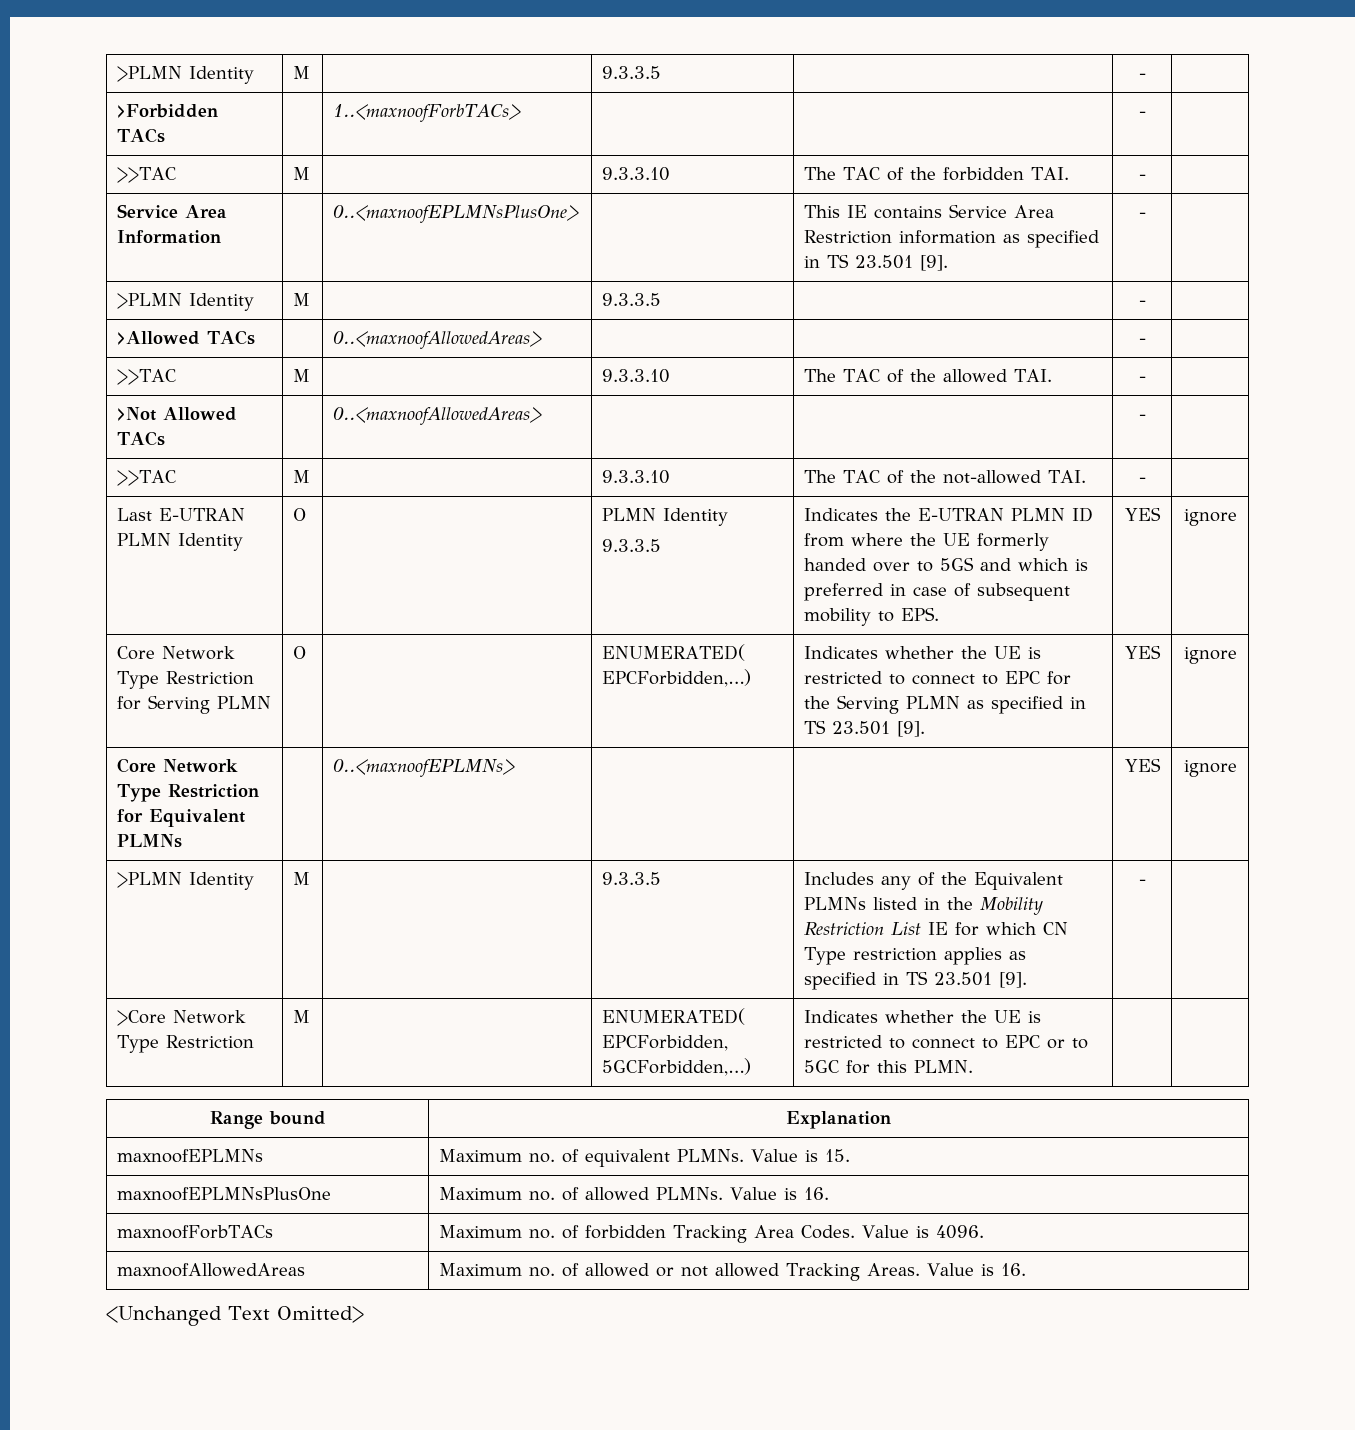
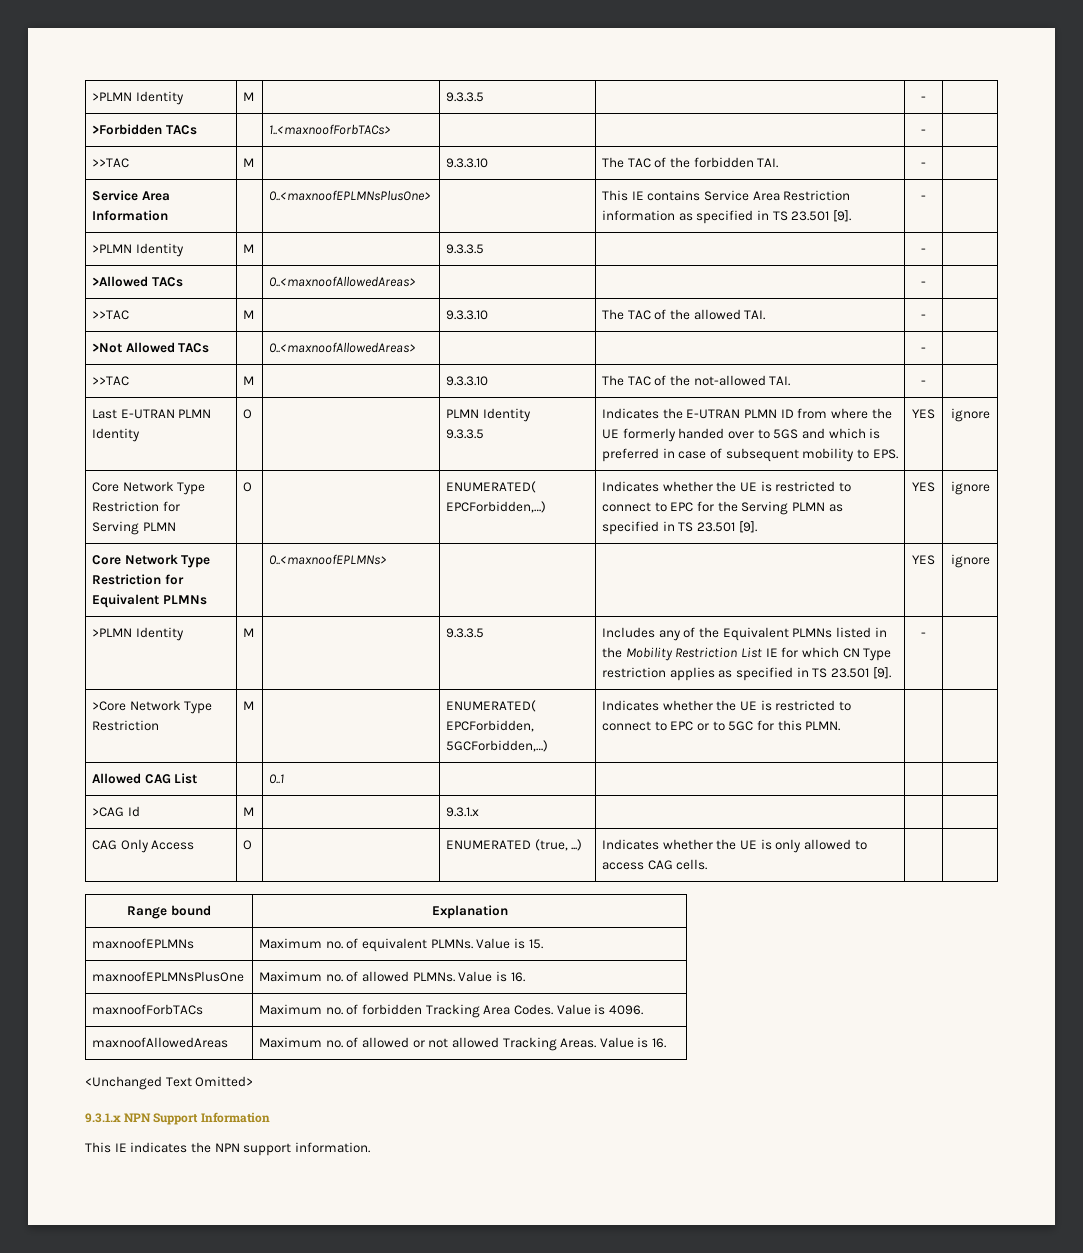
(974, 1066) none -> [92,773,198,784] [269,774,285,784] [92,806,140,817] [243,807,255,816] [446,807,480,817] [92,839,195,853] [243,840,253,850] [446,839,583,851] [602,839,867,853] [602,859,708,870] // Allowed CAG List | | 0..1 | | | | // >CAG Id | M | | 9.3.1.x | | | // CAG Only Access | O | | ENUMERATED (true, ...) | Indicates whether the UE is only allowed to access CAG cells. | |
(364, 1314) none -> [85,1112,270,1125] [85,1142,370,1156] // 9.3.1.x NPN Support Information // This IE indicates the NPN support information.

